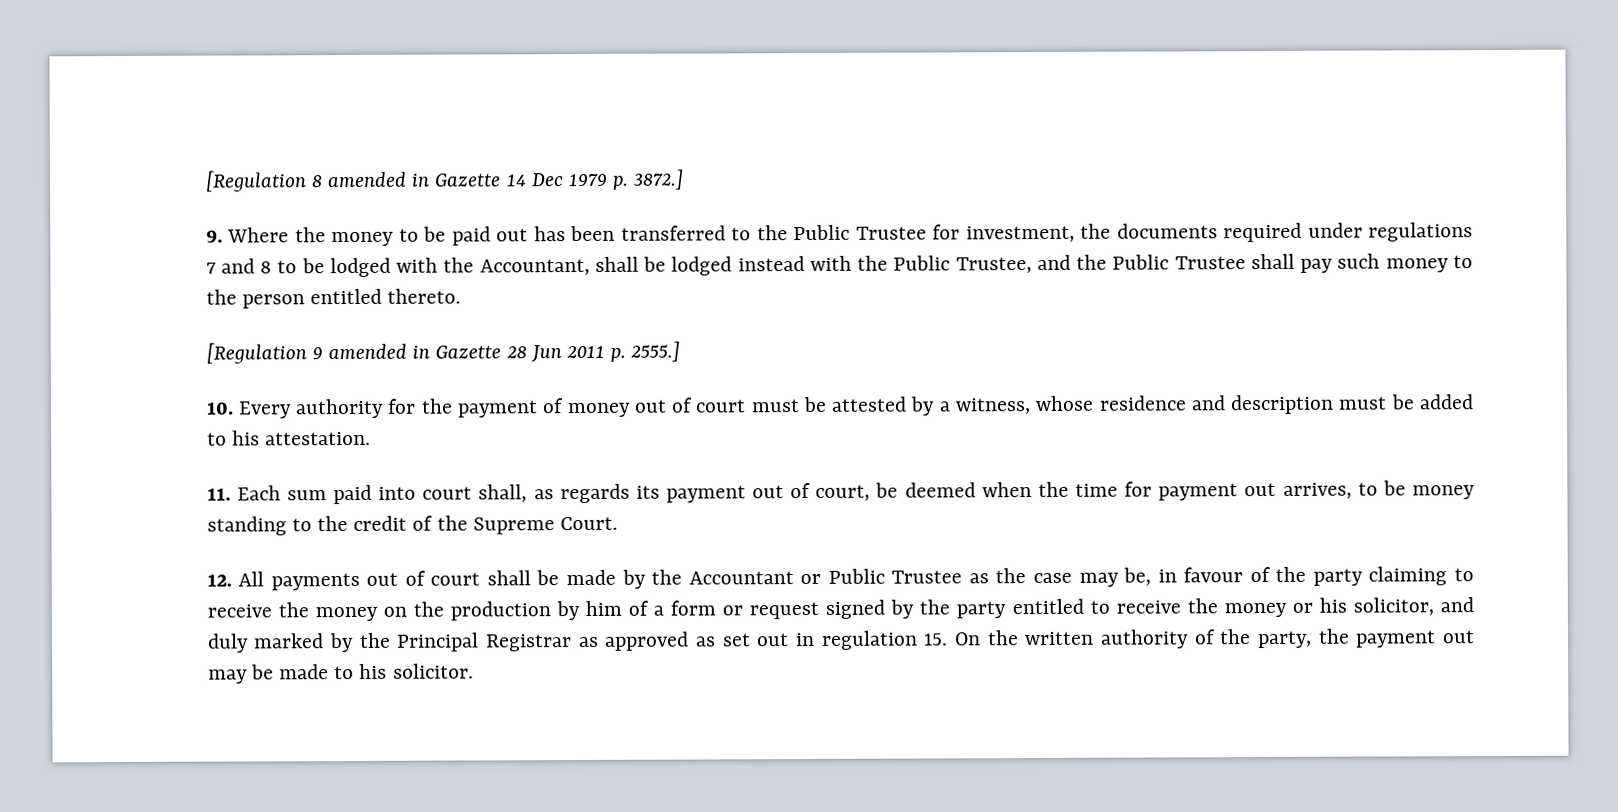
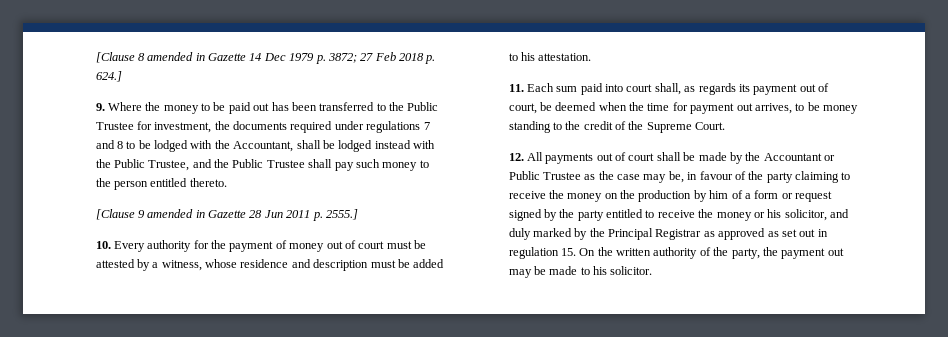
[204,170,307,192] [Regulation -> [95,52,135,63] [Clause
[633,169,685,190] 3872.] -> [327,52,436,64] [95,71,122,82] 3872; 27 Feb 2018 p. 624.]
[205,342,307,364] [Regulation -> [95,209,135,220] [Clause

